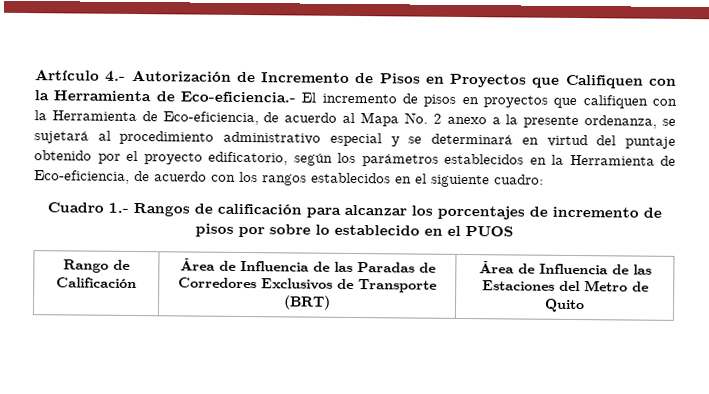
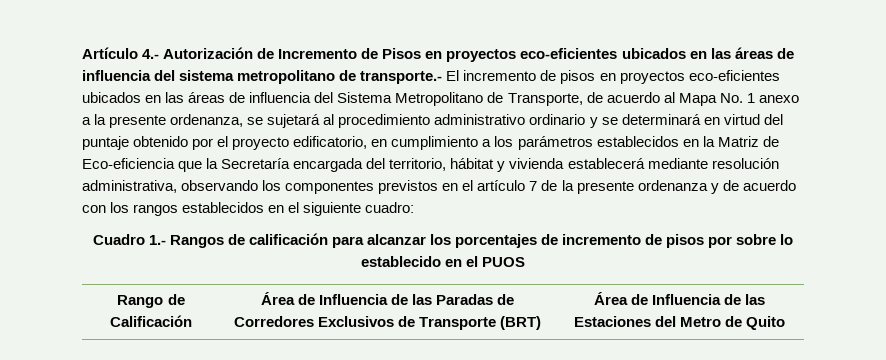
[450,73,677,89] [34,90,296,103] Proyectos que Califiquen con la Herramienta de Eco-eficiencia.- -> [446,47,794,62] [82,70,443,84] proyectos eco-eficientes ubicados en las áreas de influencia del sistema metropolitano de transporte.-
[553,95,677,109] [34,110,259,126] que califiquen con la Herramienta de Eco-eficiencia, -> [688,70,780,81] [82,92,583,106] eco-eficientes ubicados en las áreas de influencia del Sistema Metropolitano de Transporte,
[432,113,442,124] 2 -> [746,93,755,103] 1
[329,132,382,147] especial -> [529,114,586,125] ordinario
[293,153,333,166] según -> [371,136,492,150] en cumplimiento a
[569,154,676,166] [34,170,130,184] Herramienta de Eco-eficiencia, -> [717,136,779,147] [82,158,779,172] [82,180,719,194] Matriz de Eco-eficiencia que la Secretaría encargada del territorio, hábitat y vivienda establecerá mediante resolución administrativa, observando los componentes previstos en el artículo 7 de la presente ordenanza y

